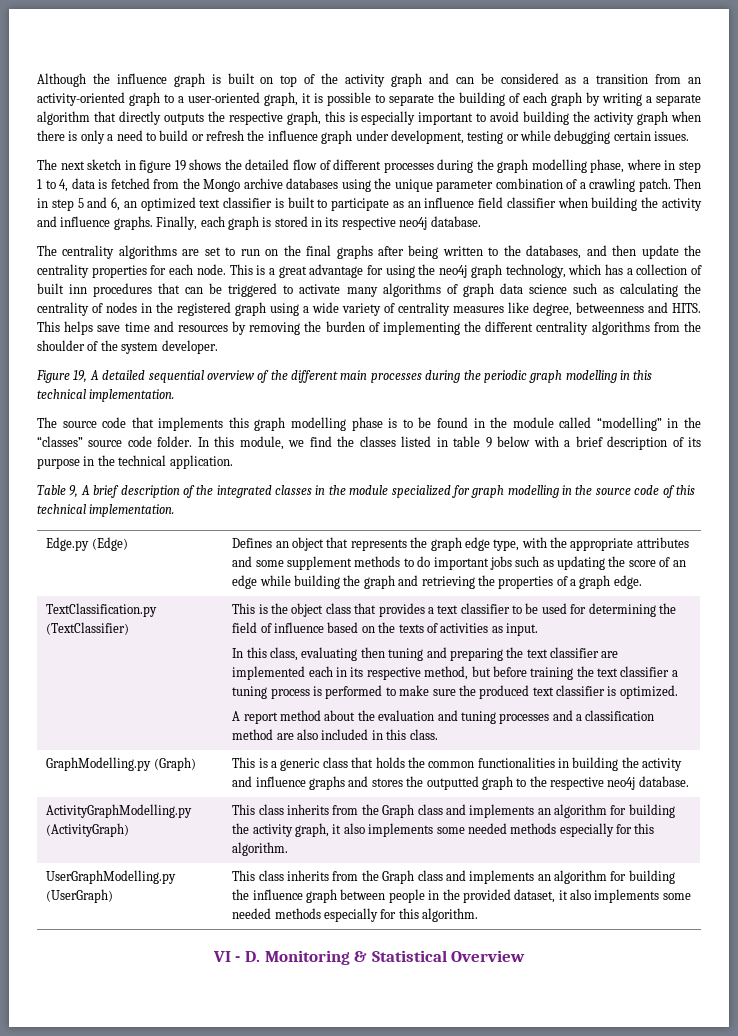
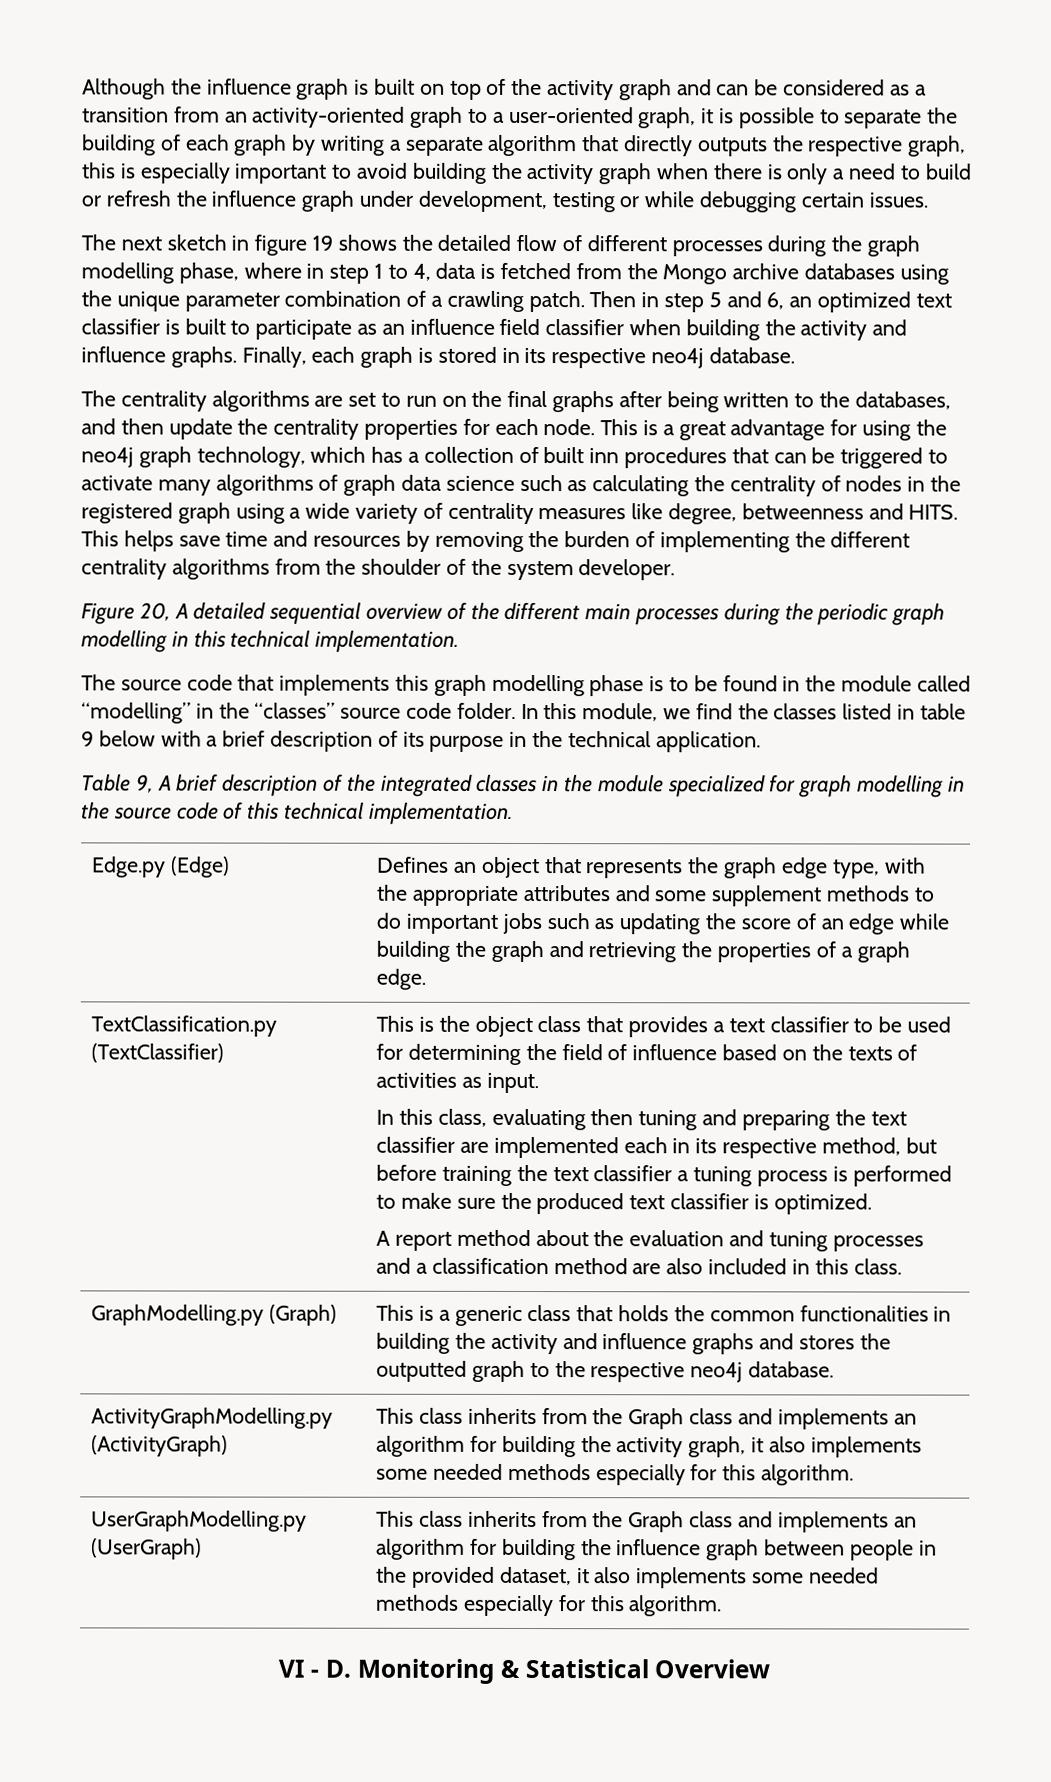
[73,370,88,383] 19, -> [139,602,171,622] 20,

